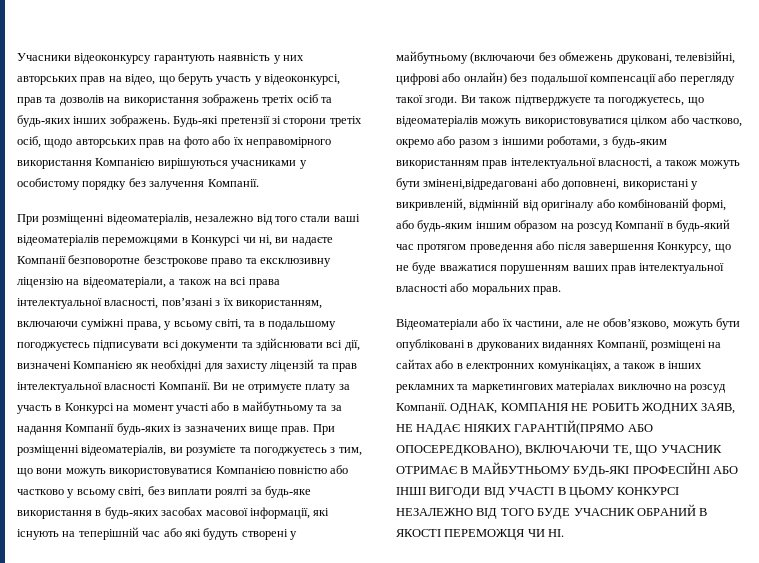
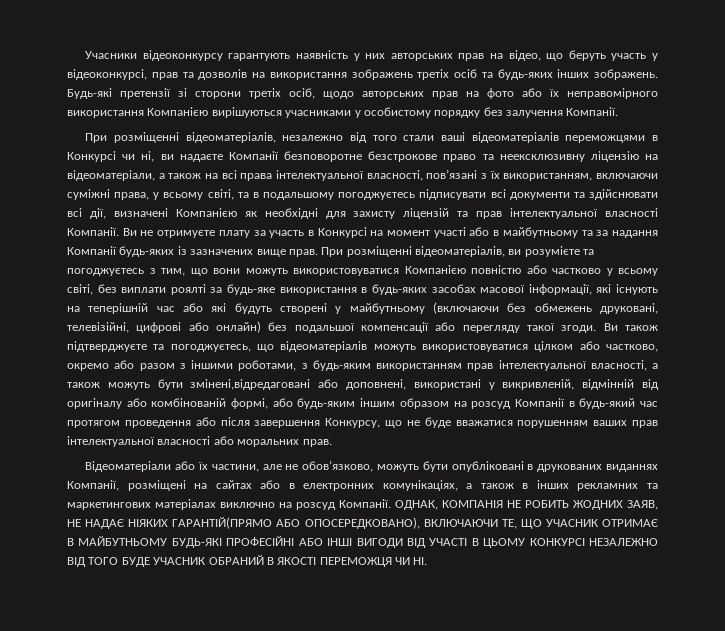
[259,258,331,267] ексклюзивну -> [499,154,585,162] неексклюзивну

